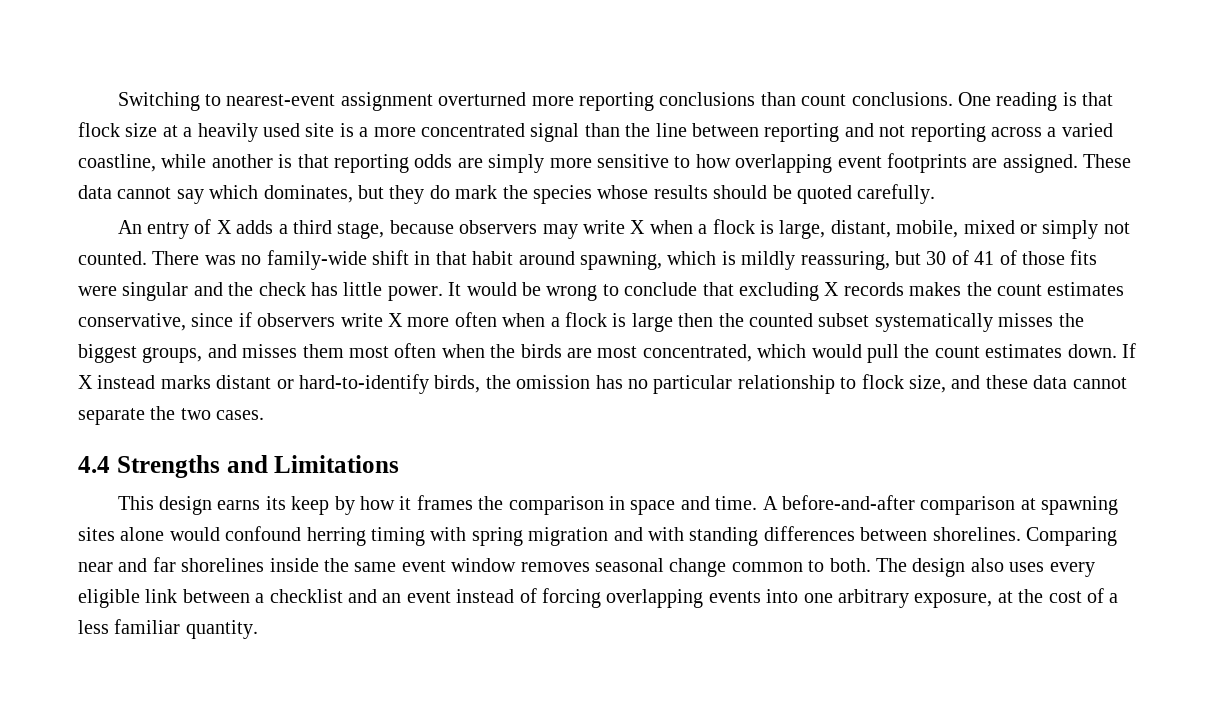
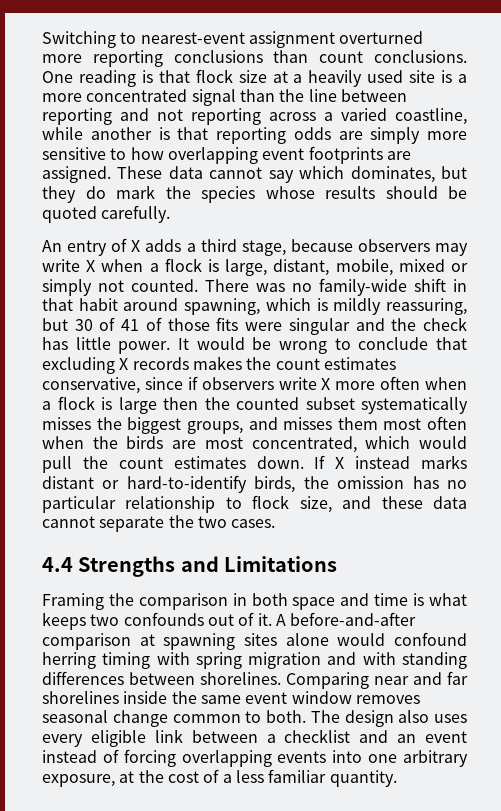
[117,495,473,515] This design earns its keep by how it frames -> [42,593,104,610] Framing
(625, 503) none -> [251,593,288,606] both
[715,496,758,510] time. -> [374,593,468,606] [42,612,272,630] time is what keeps two confounds out of it.

